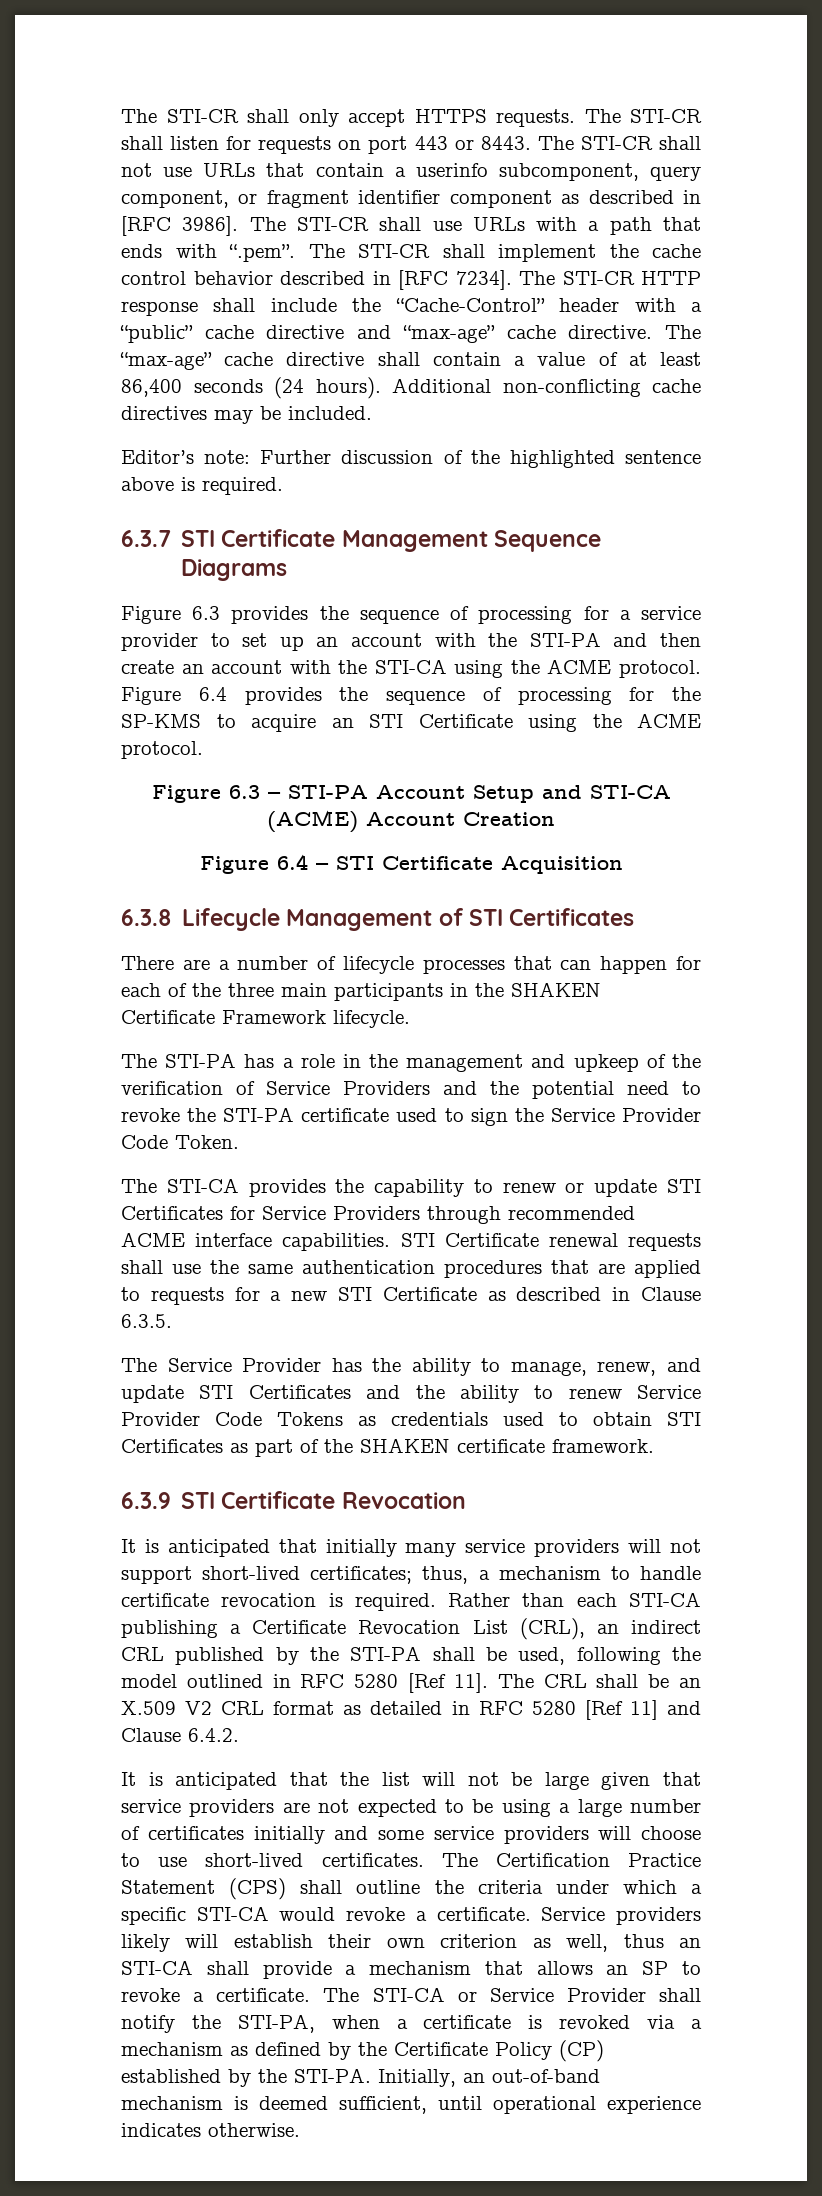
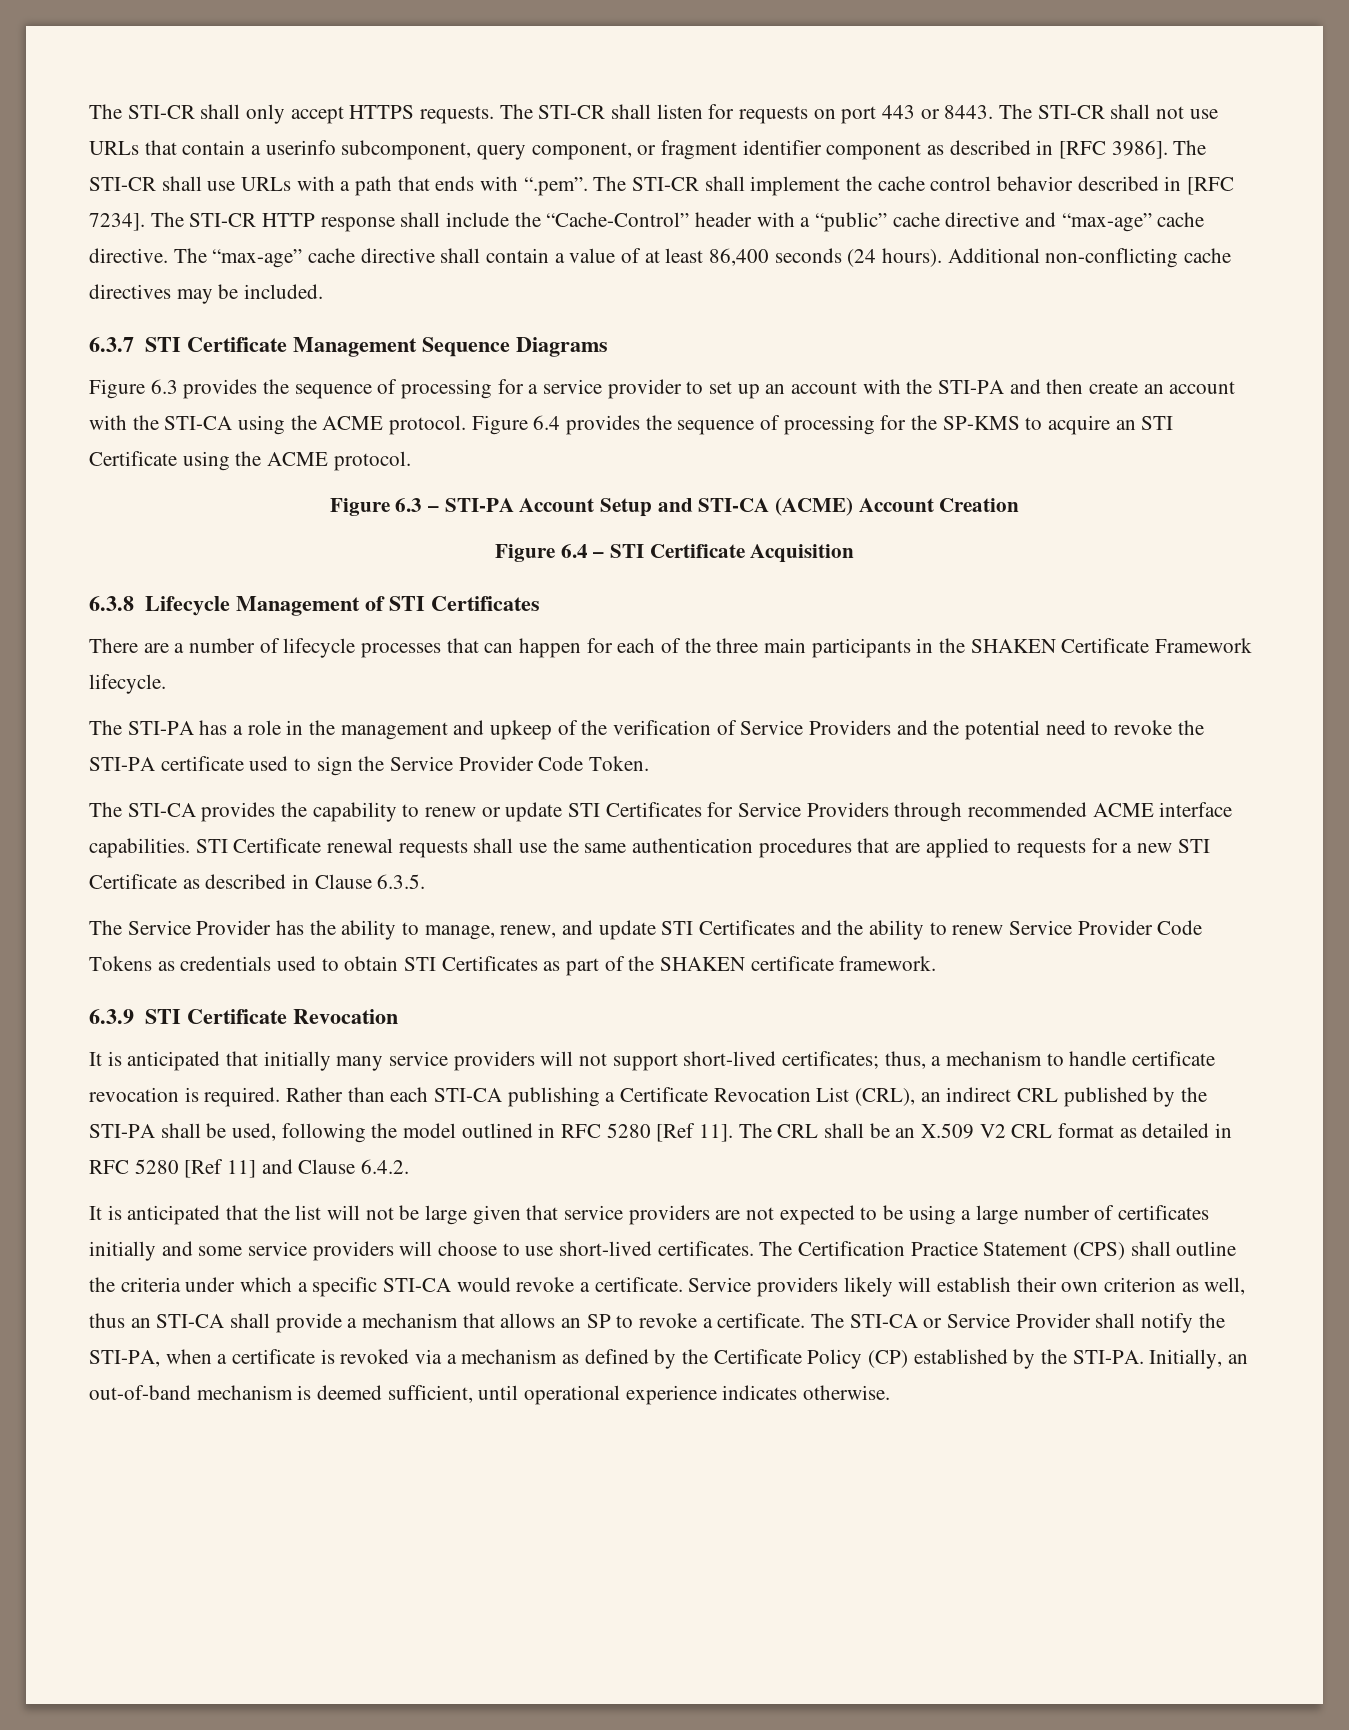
[121,450,702,468] [121,477,283,495] // Editor’s note: Further discussion of the highlighted sentence above is required. -> (324, 291) none

